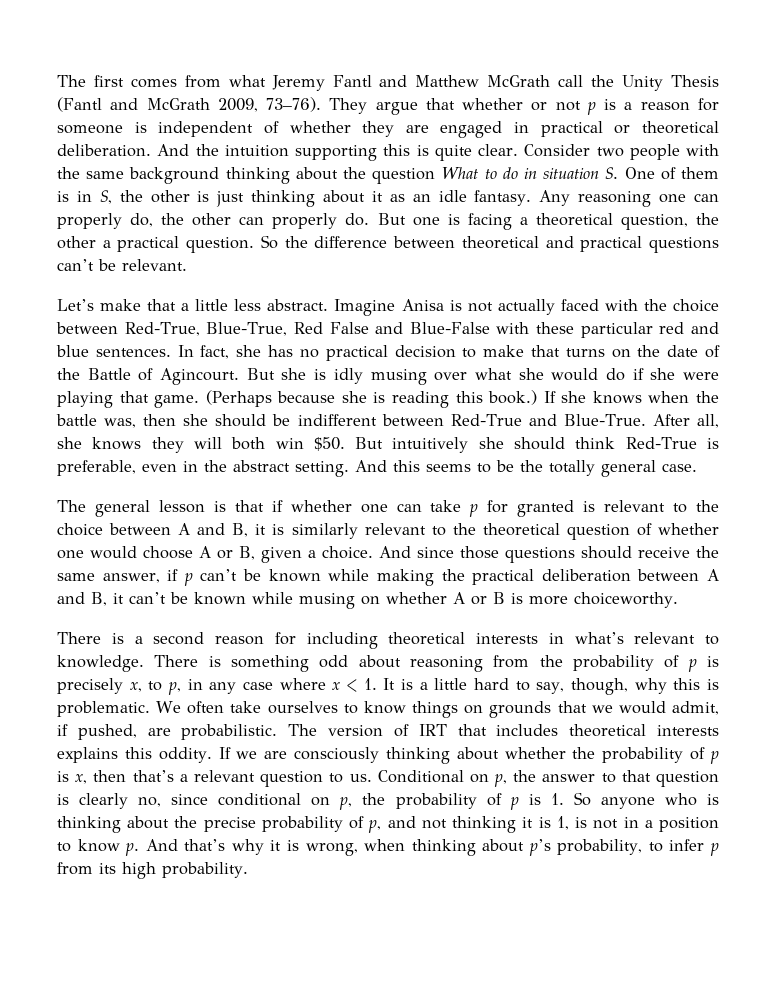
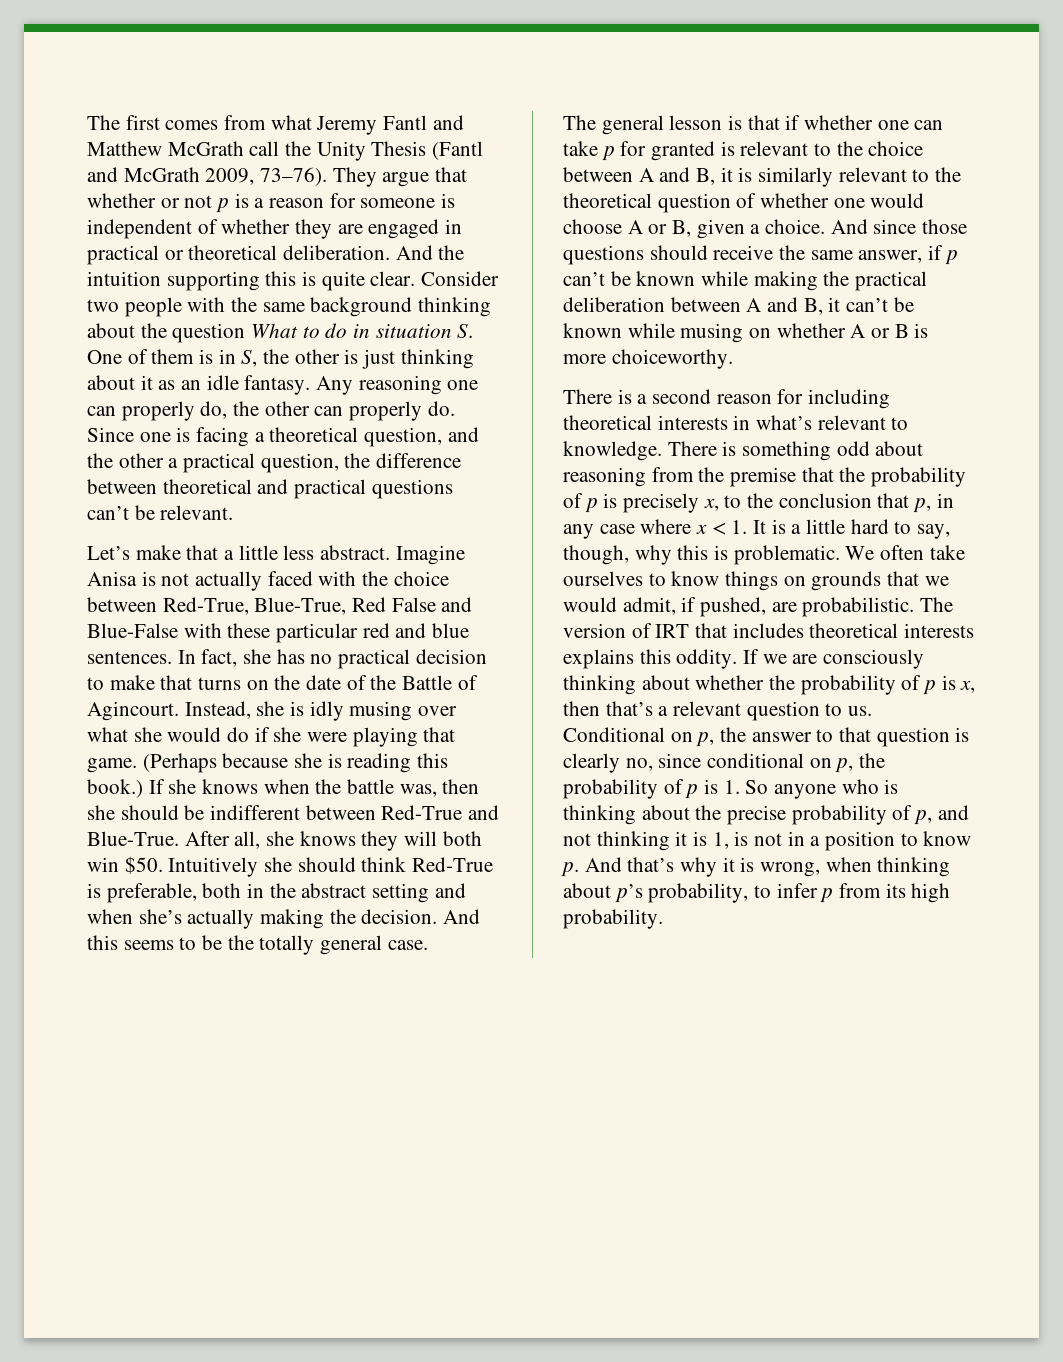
[377,213,406,225] But -> [87,427,134,442] Since
(688, 222) none -> [447,427,479,442] and
[186,235,278,253] question. So -> [260,453,339,473] question,
[246,368,275,380] But -> [184,701,251,719] Instead,
[355,437,469,453] But intuitively -> [168,857,259,877] Intuitively
[142,464,177,472] even -> [202,883,242,898] both
[295,461,349,477] setting. -> [372,883,466,903] [87,909,438,929] setting and when she’s actually making the decision.
(563, 661) none -> [730,467,866,487] premise that the
(163, 686) none -> [747,493,910,508] the conclusion that

